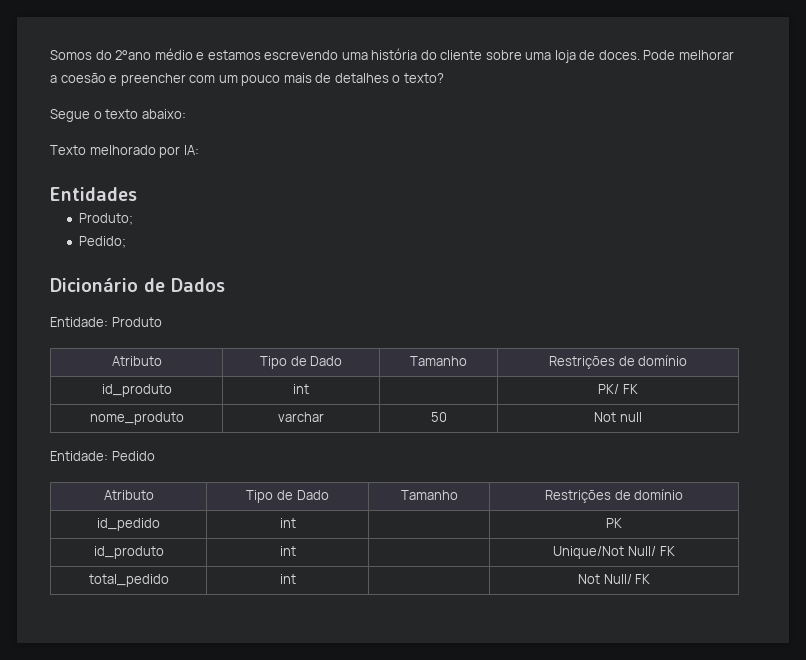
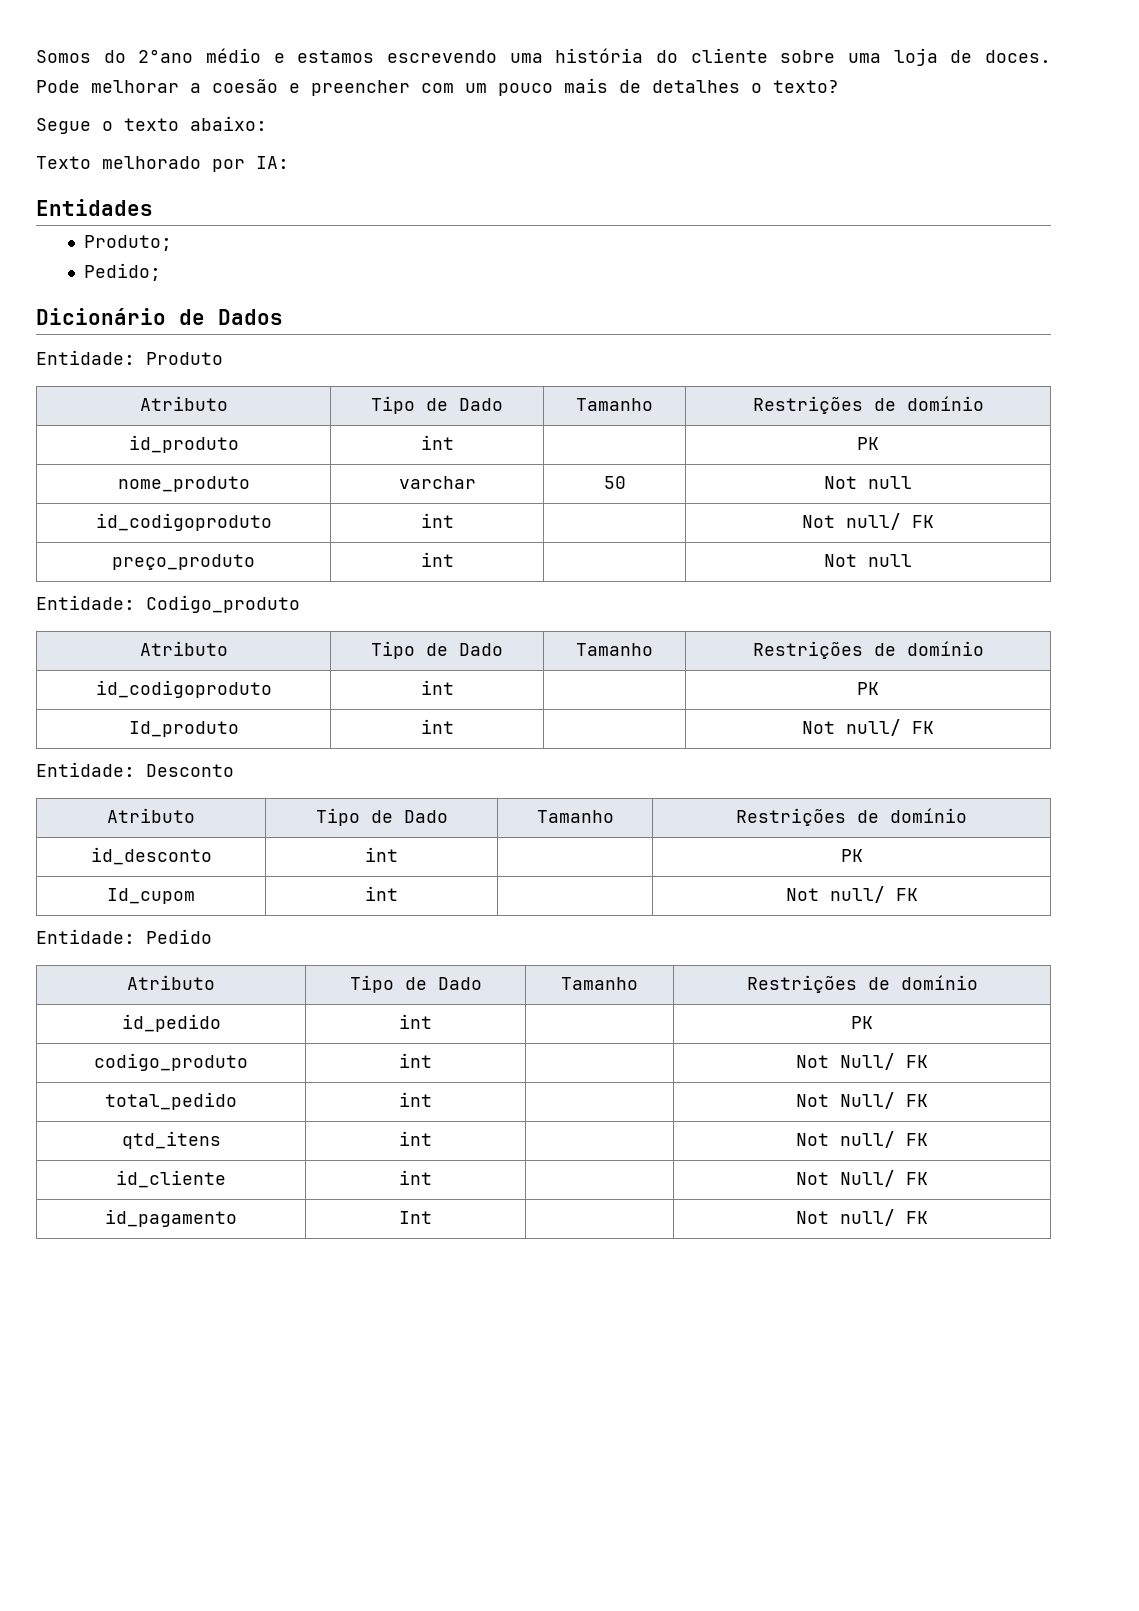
[598,384,638,394] PK/ FK -> [857,437,879,450] PK
(642, 417) none -> [95,513,272,531] [420,513,454,528] [802,513,934,530] [111,554,255,570] [420,552,454,567] [824,554,912,567] [36,595,300,613] [139,641,228,656] [371,641,503,659] [576,643,653,656] [752,641,984,659] [95,680,272,698] [420,680,454,695] [857,682,879,695] [128,721,239,737] [420,719,454,734] [802,719,934,736] [36,762,234,777] [107,808,195,823] [315,808,448,826] [536,810,614,823] [736,808,967,826] [90,847,212,865] [365,847,398,862] [840,849,863,862] [107,888,195,904] [365,886,398,901] [785,886,918,903] // id_codigoproduto | int | | Not null/ FK // preço_produto | int | | Not null // Entidade: Codigo_produto // Atributo | Tipo de Dado | Tamanho | Restrições de domínio // id_codigoproduto | int | | PK // Id_produto | int | | Not null/ FK // Entidade: Desconto // Atributo | Tipo de Dado | Tamanho | Restrições de domínio // id_desconto | int | | PK // Id_cupom | int | | Not null/ FK
[93,546,164,559] [279,546,296,556] [553,546,625,559] id_produto | int | | Unique/Not -> [94,1053,248,1071] [399,1053,432,1068] [796,1055,829,1068] codigo_produto | int | | Not
(651, 579) none -> [121,1131,221,1149] [399,1131,432,1146] [796,1131,928,1148] [116,1170,226,1188] [399,1170,432,1185] [796,1170,928,1187] [105,1209,237,1227] [399,1211,432,1224] [796,1209,928,1226] // qtd_itens | int | | Not null/ FK // id_cliente | int | | Not Null/ FK // id_pagamento | Int | | Not null/ FK

